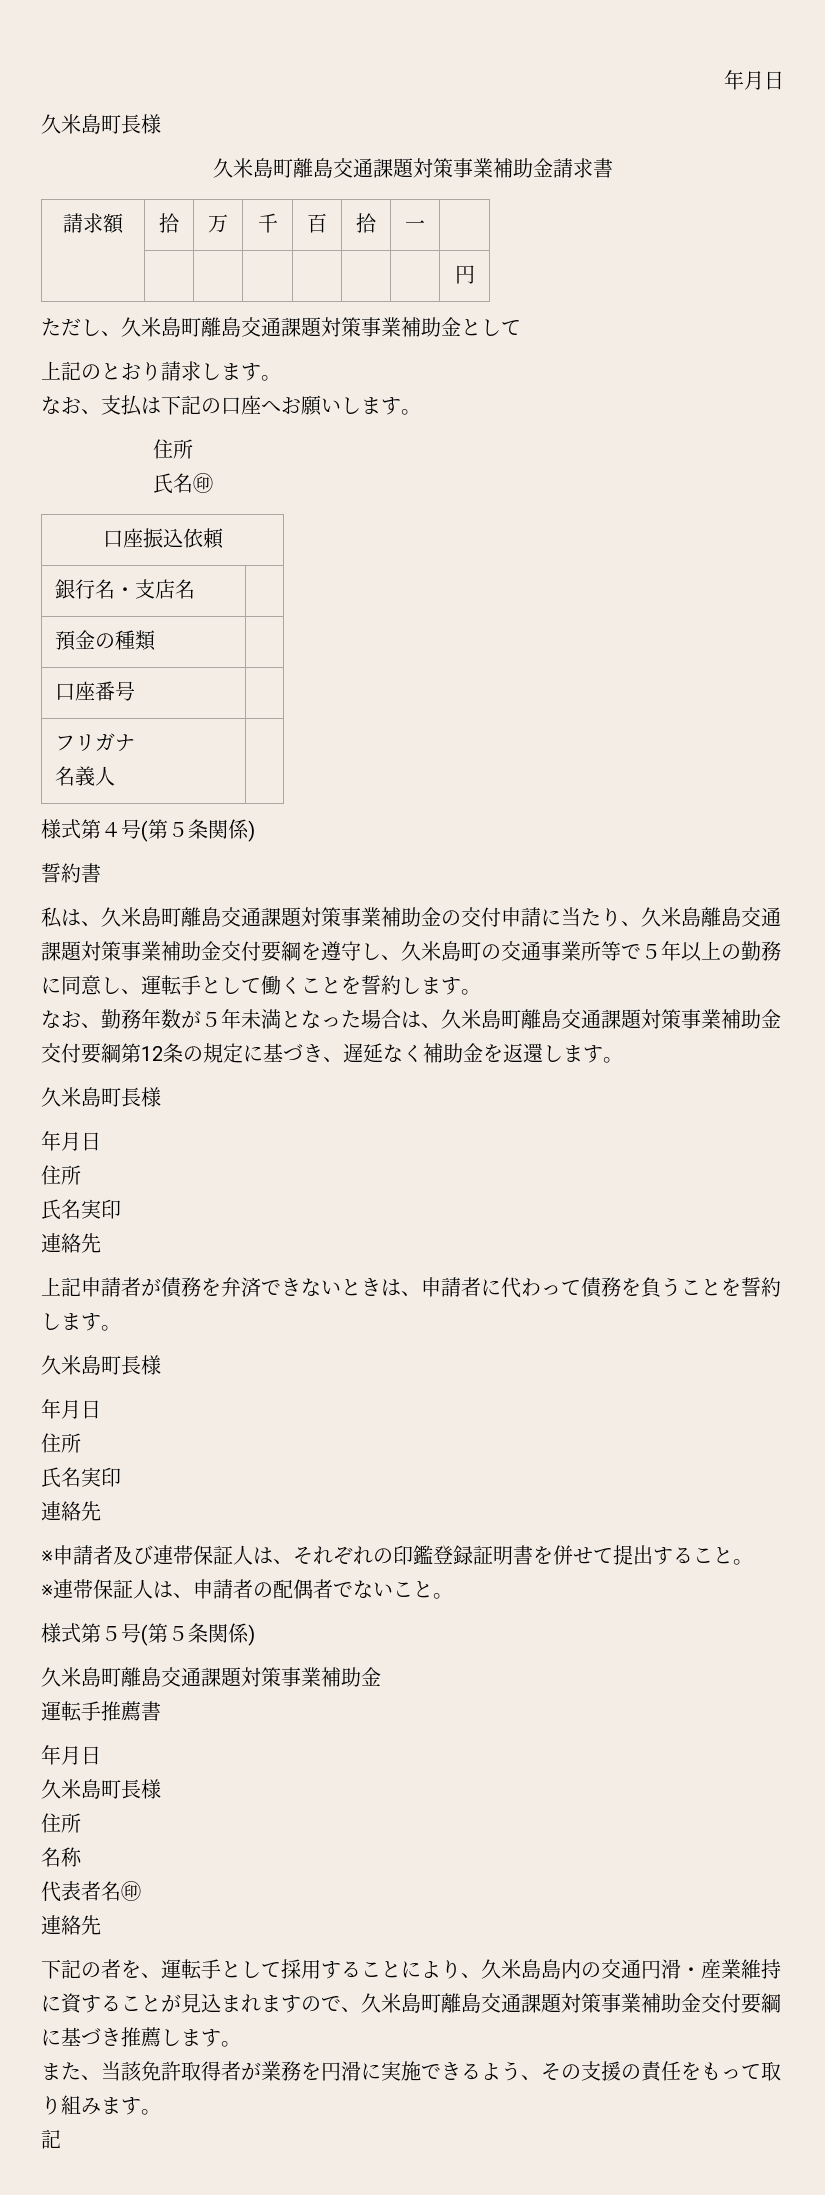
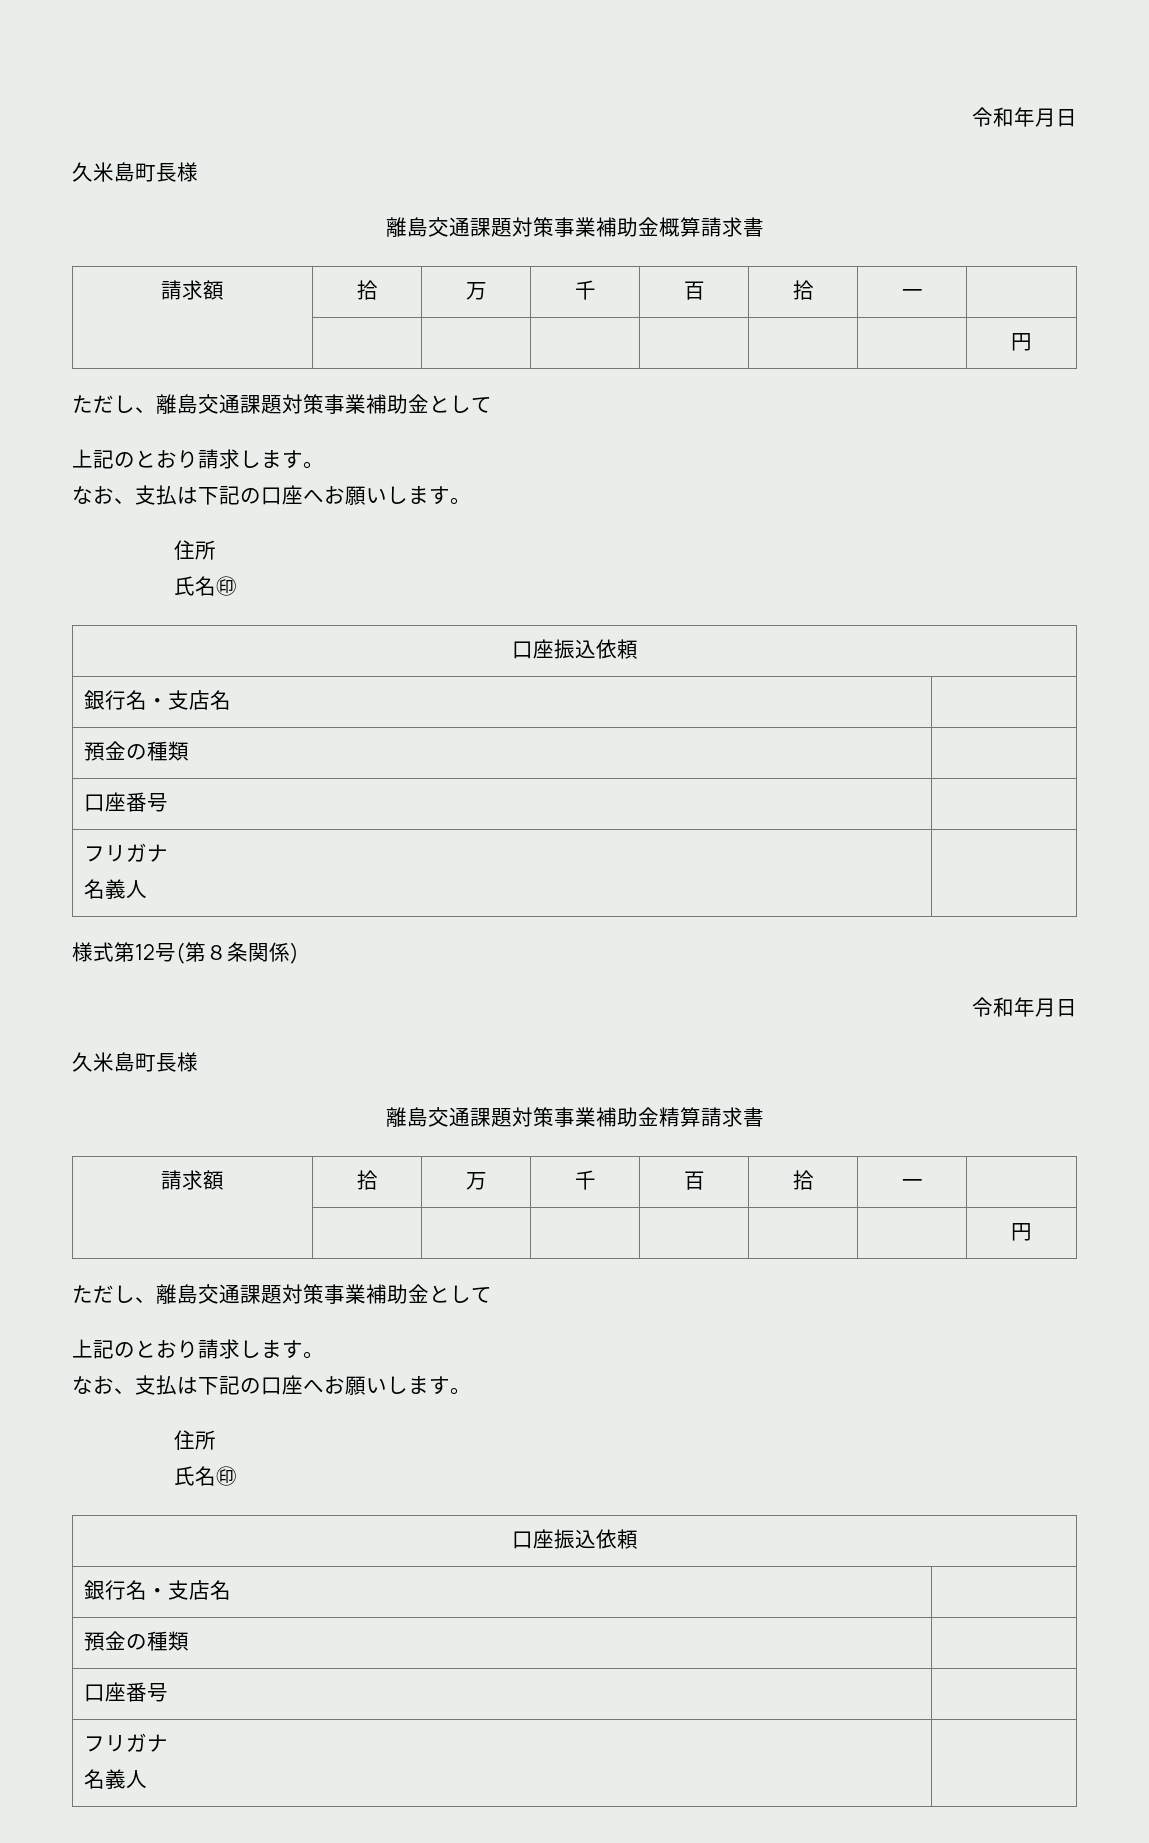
[724,70,784,90] [41,114,161,134] [212,158,613,178] [63,213,124,234] [159,213,179,233] [208,214,228,233] [257,213,278,233] [307,213,327,233] [356,213,376,233] [405,220,425,231] [454,265,475,284] [41,317,201,337] 年月日 // 久米島町長様 // 久米島町離島交通課題対策事業補助金請求書 // 請求額 | 拾 | 万 | 千 | 百 | 拾 | 一 | // | | | | | | | 円 // ただし、久米島町 -> [972,107,1077,127] [72,162,198,182] [385,217,764,237] [161,280,224,300] [356,280,378,300] [465,282,487,300] [574,280,596,300] [683,281,705,300] [792,280,814,300] [901,289,923,298] [1011,333,1032,351] [72,395,156,413] 令和年月日 // 久米島町長様 // 離島交通課題対策事業補助金概算請求書 // 請求額 | 拾 | 万 | 千 | 百 | 拾 | 一 | // | | | | | | | 円 // ただし、
[101,819,255,842] [41,863,101,883] [41,907,781,928] [41,941,781,962] [41,975,481,996] [41,1009,781,1029] [41,1043,623,1064] [41,1087,161,1107] [41,1131,101,1151] [41,1165,81,1185] [41,1199,121,1220] [41,1233,101,1253] [41,1277,781,1298] [41,1313,121,1331] [41,1355,161,1375] [41,1399,101,1419] [41,1433,81,1453] [41,1467,121,1488] [41,1501,101,1521] [41,1545,753,1565] [41,1579,453,1599] [41,1623,255,1646] [41,1667,381,1687] [41,1701,161,1722] [41,1745,101,1765] [41,1779,161,1799] [41,1813,81,1833] [41,1847,82,1867] [41,1881,141,1902] [41,1915,101,1935] [41,1959,781,1980] [41,1993,781,2014] [41,2027,241,2047] [41,2061,781,2082] [41,2095,161,2115] [41,2129,61,2149] ４号(第５条関係) // 誓約書 // 私は、久米島町離島交通課題対策事業補助金の交付申請に当たり、久米島離島交通課題対策事業補助金交付要綱を遵守し、久米島町の交通事業所等で５年以上の勤務に同意し、運転手として働くことを誓約します。 // なお、勤務年数が５年未満となった場合は、久米島町離島交通課題対策事業補助金交付要綱第12条の規定に基づき、遅延なく補助金を返還します。 // 久米島町長様 // 年月日 // 住所 // 氏名実印 // 連絡先 // 上記申請者が債務を弁済できないときは、申請者に代わって債務を負うことを誓約します。 // 久米島町長様 // 年月日 // 住所 // 氏名実印 // 連絡先 // ※申請者及び連帯保証人は、それぞれの印鑑登録証明書を併せて提出すること。 // ※連帯保証人は、申請者の配偶者でないこと。 // 様式第５号(第５条関係) // 久米島町離島交通課題対策事業補助金 // 運転手推薦書 // 年月日 // 久米島町長様 // 住所 // 名称 // 代表者名㊞ // 連絡先 // 下記の者を、運転手として採用することにより、久米島島内の交通円滑・産業維持に資することが見込まれますので、久米島町離島交通課題対策事業補助金交付要綱に基づき推薦します。 // また、当該免許取得者が業務を円滑に実施できるよう、その支援の責任をもって取り組みます。 // 記 -> [135,942,299,964] [972,997,1077,1017] [72,1052,198,1072] [385,1107,764,1127] [161,1170,224,1190] [356,1170,378,1190] [465,1172,487,1190] [574,1170,596,1190] [683,1171,705,1190] [792,1170,814,1190] [901,1179,923,1188] [1011,1223,1032,1241] [72,1284,492,1304] [72,1339,324,1359] [72,1375,471,1395] [174,1430,217,1450] [174,1466,238,1486] [511,1529,638,1549] [84,1580,232,1600] [84,1631,190,1651] [84,1682,169,1702] [84,1733,169,1752] [84,1769,148,1789] 12号(第８条関係) // 令和年月日 // 久米島町長様 // 離島交通課題対策事業補助金精算請求書 // 請求額 | 拾 | 万 | 千 | 百 | 拾 | 一 | // | | | | | | | 円 // ただし、離島交通課題対策事業補助金として // 上記のとおり請求します。 // なお、支払は下記の口座へお願いします。 // 住所 // 氏名㊞ // 口座振込依頼 // 銀行名・支店名 | // 預金の種類 | // 口座番号 | // フリガナ // 名義人 |

